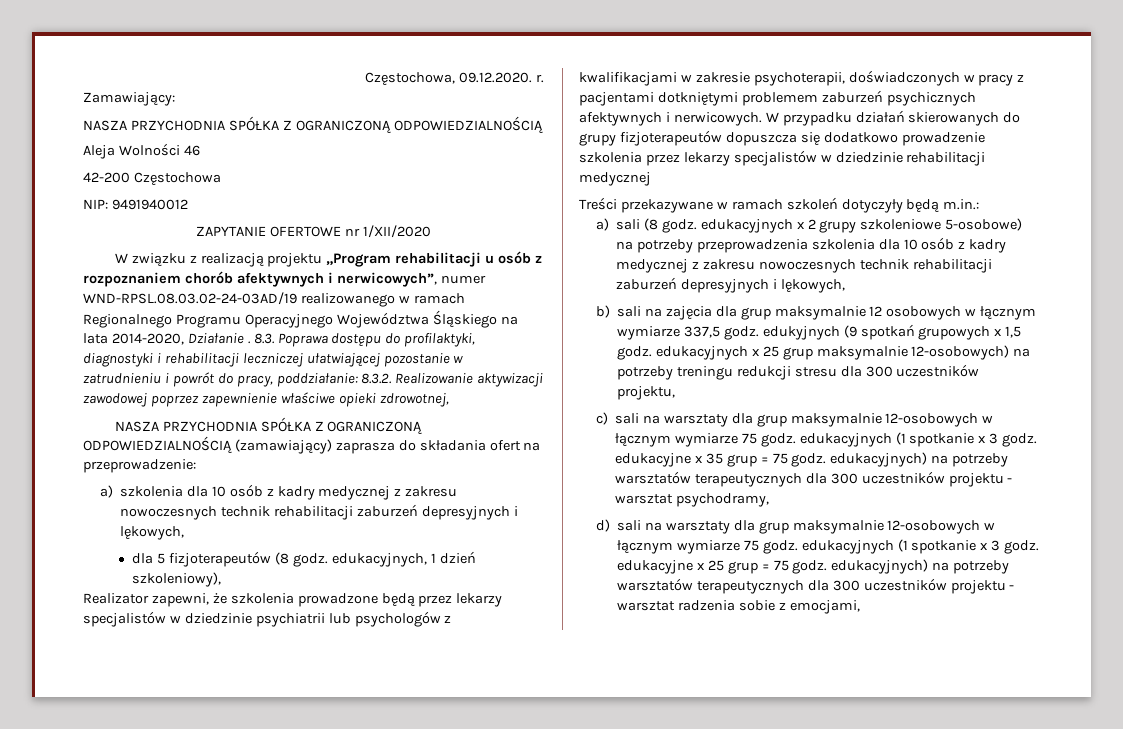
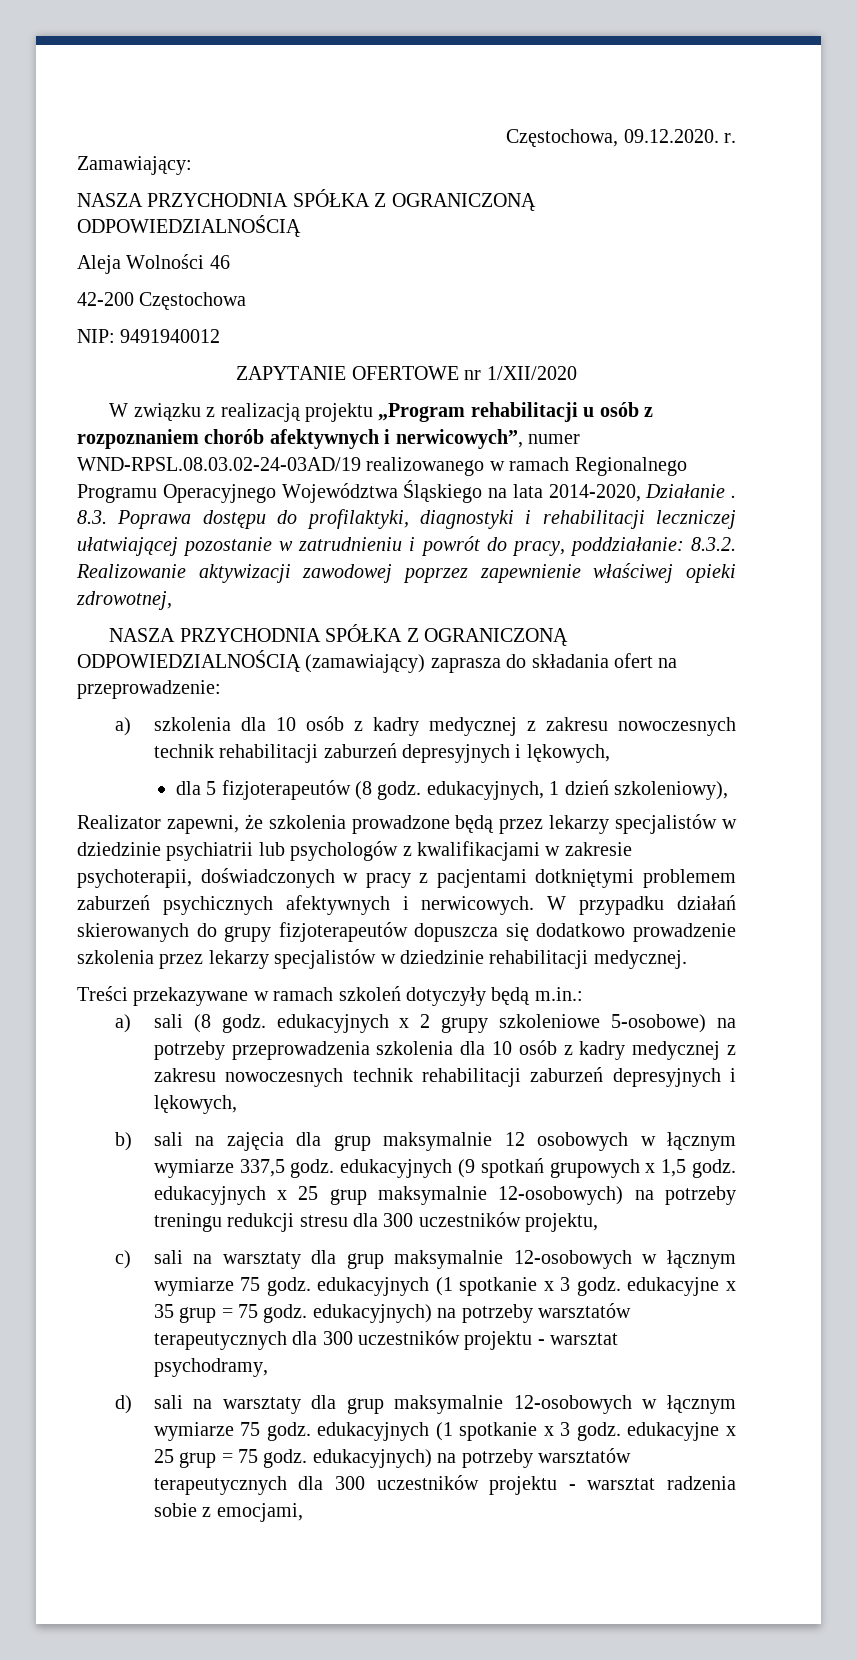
[280,392,335,404] właściwe -> [593,563,674,583] właściwej
[579,172,651,186] medycznej -> [593,950,687,969] medycznej.
[762,326,840,340] edukyjnych -> [340,1159,453,1178] edukacyjnych

